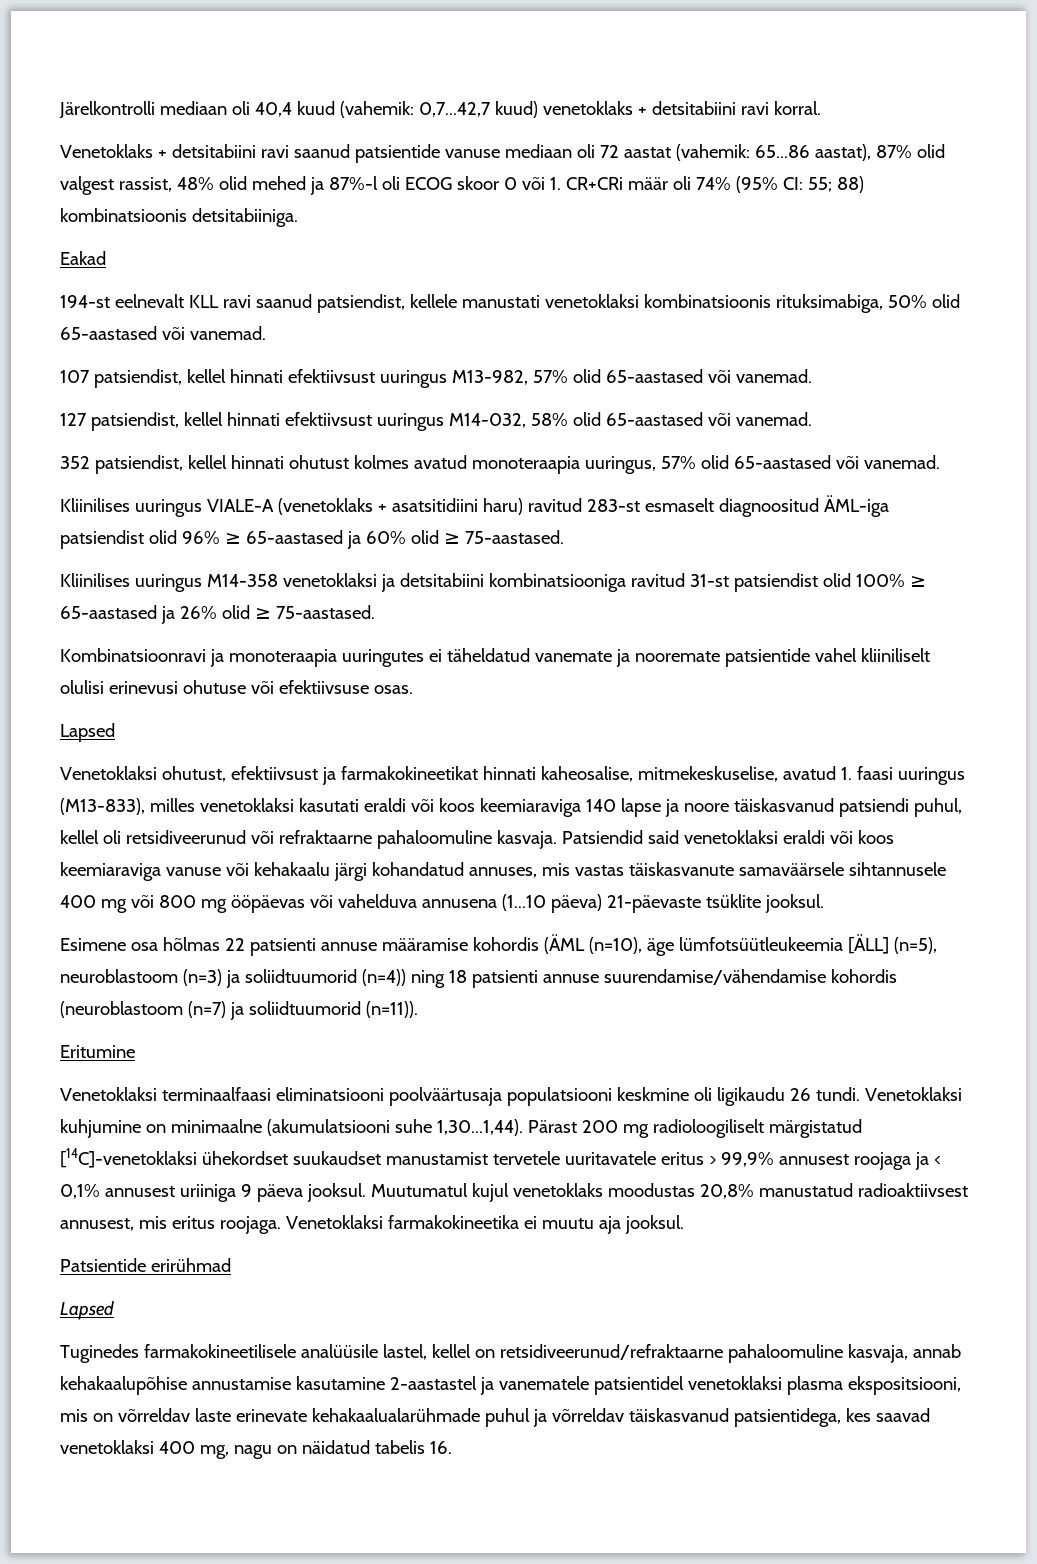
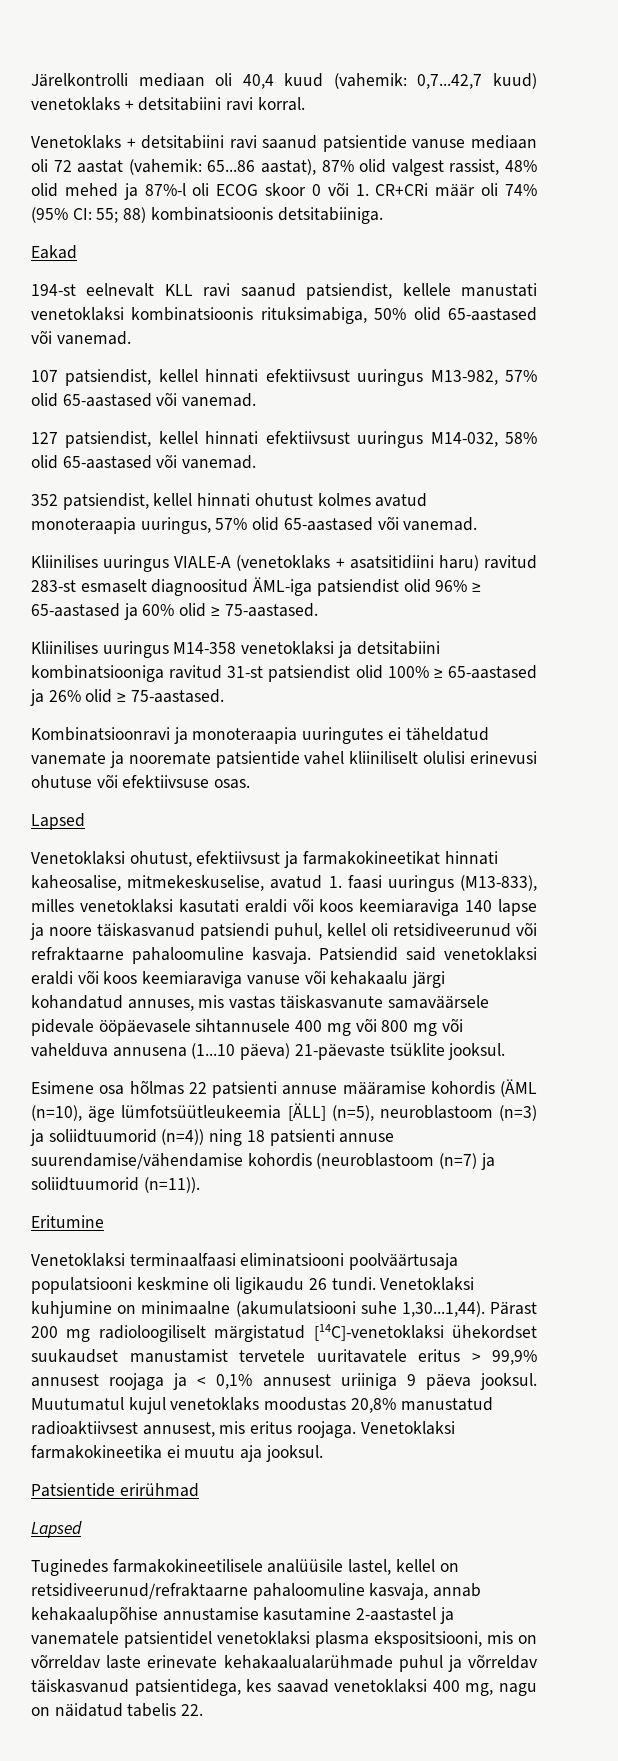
(844, 869) none -> [31,1019,191,1036] pidevale ööpäevasele
[230,895,305,913] ööpäevas -> (438, 1029) none
[429,1441,452,1454] 16. -> [181,1704,204,1716] 22.

